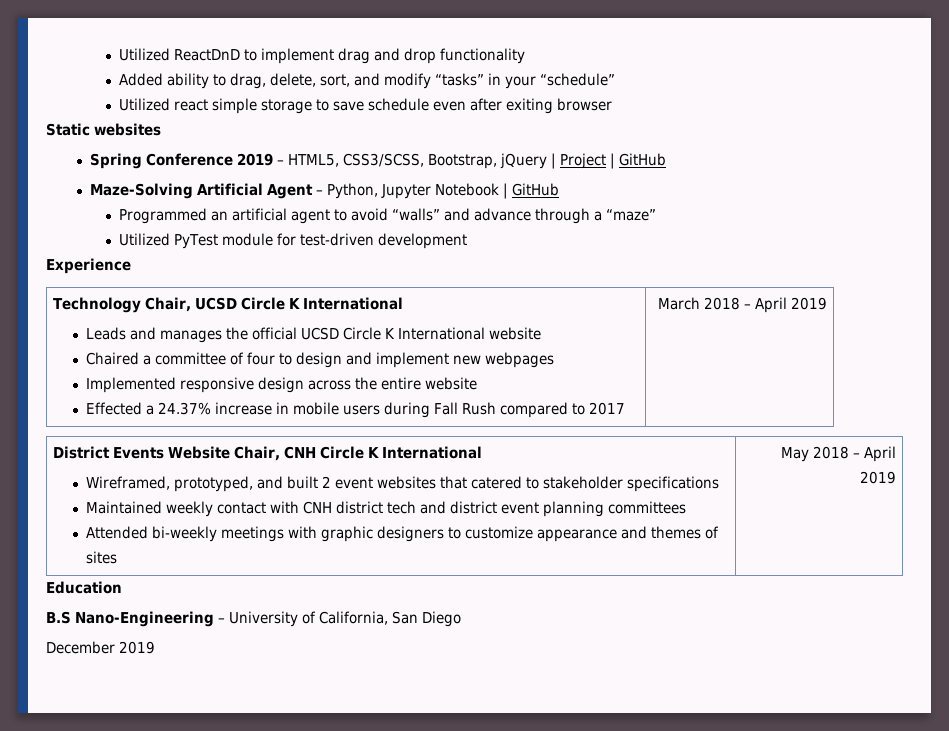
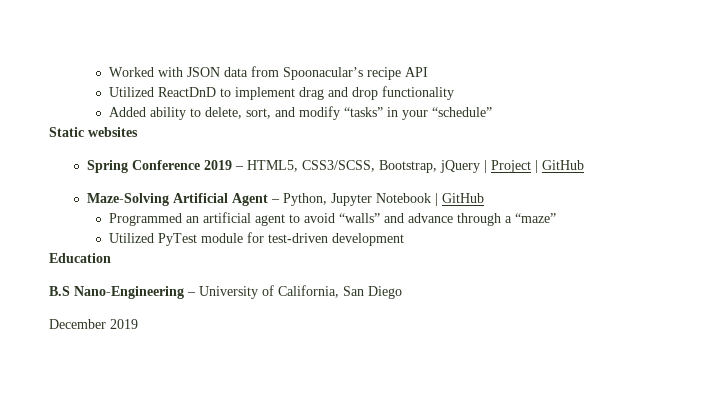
(118, 54) none -> [108,66,428,80] Worked with JSON data from Spoonacular’s recipe API //
[229,73,266,89] drag, -> (201, 112) none
[118,98,612,114] // Utilized react simple storage to save schedule even after exiting browser -> (492, 112) none
[46,258,131,274] [52,297,403,313] [85,327,541,343] [85,352,554,368] [85,377,477,393] [85,402,625,418] [658,297,828,313] [52,446,482,461] [85,476,719,492] [85,501,686,517] [85,526,719,542] [85,551,117,564] [781,446,897,462] [860,471,897,484] // Experience // Technology Chair, UCSD Circle K International // Leads and manages the official UCSD Circle K International website // Chaired a committee of four to design and implement new webpages // Implemented responsive design across the entire website // Effected a 24.37% increase in mobile users during Fall Rush compared to 2017 | March 2018 – April 2019 // District Events Website Chair, CNH Circle K International // Wireframed, prototyped, and built 2 event websites that catered to stakeholder specifications // Maintained weekly contact with CNH district tech and district event planning committees // Attended bi-weekly meetings with graphic designers to customize appearance and themes of sites | May 2018 – April 2019 -> (404, 239) none

